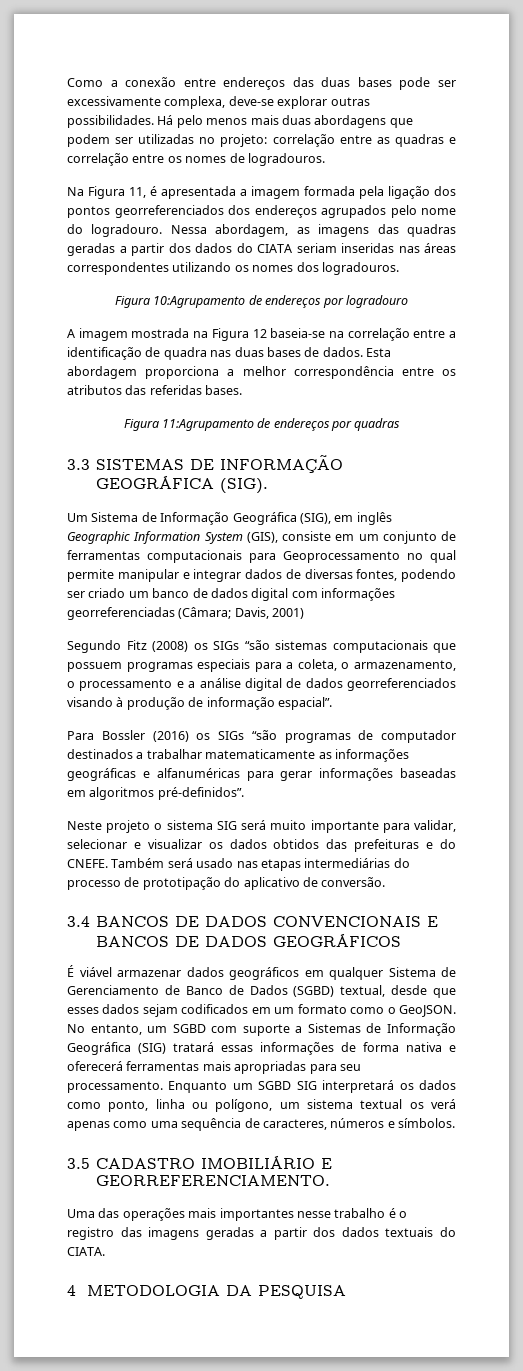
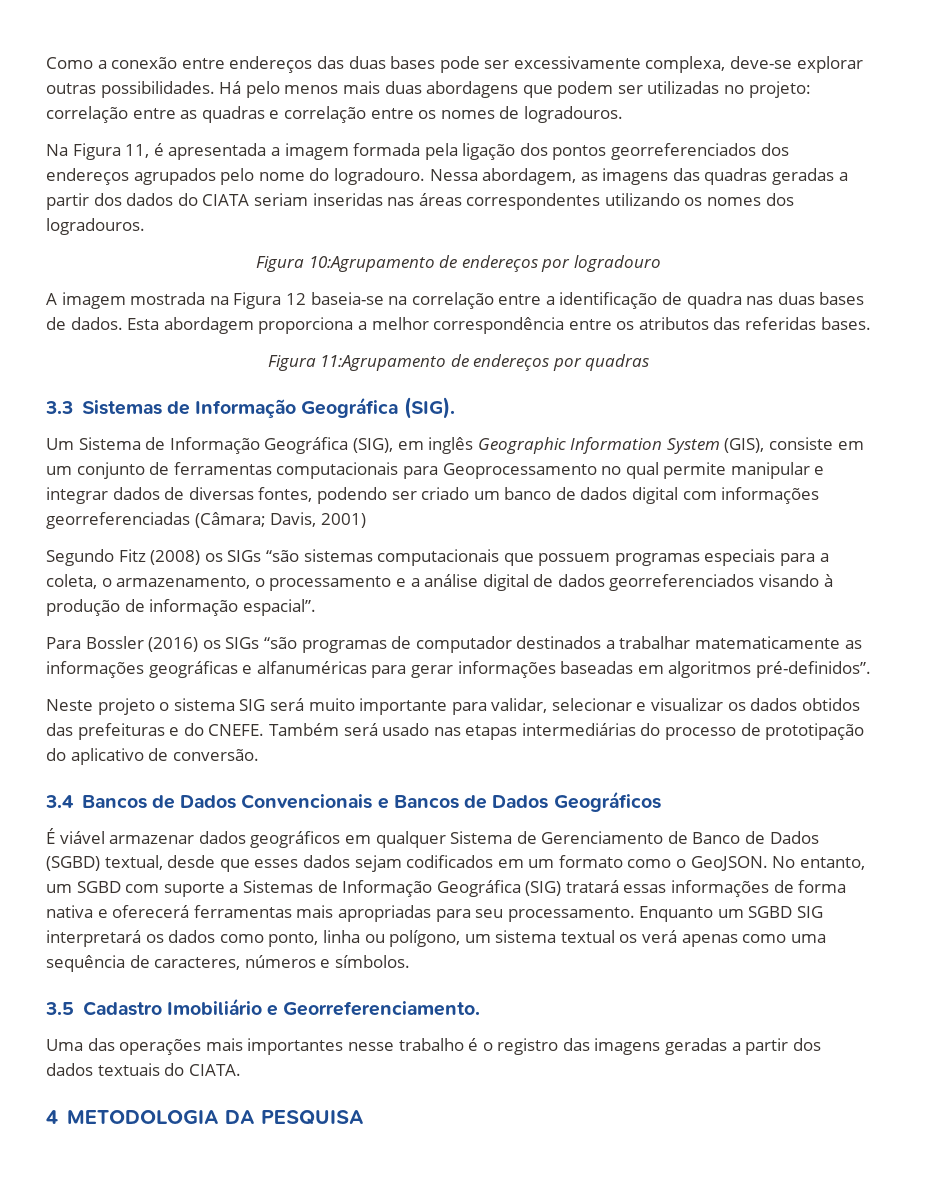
[96,455,344,473] [96,475,215,489] SISTEMAS DE INFORMAÇÃO GEOGRÁFICA -> [81,397,399,418] Sistemas de Informação Geográfica
[96,916,439,927] [96,933,402,947] BANCOS DE DADOS CONVENCIONAIS E BANCOS DE DADOS GEOGRÁFICOS -> [81,791,661,812] Bancos de Dados Convencionais e Bancos de Dados Geográficos
[96,1155,333,1169] [96,1175,331,1186] CADASTRO IMOBILIÁRIO E GEORREFERENCIAMENTO. -> [82,998,481,1016] Cadastro Imobiliário e Georreferenciamento.

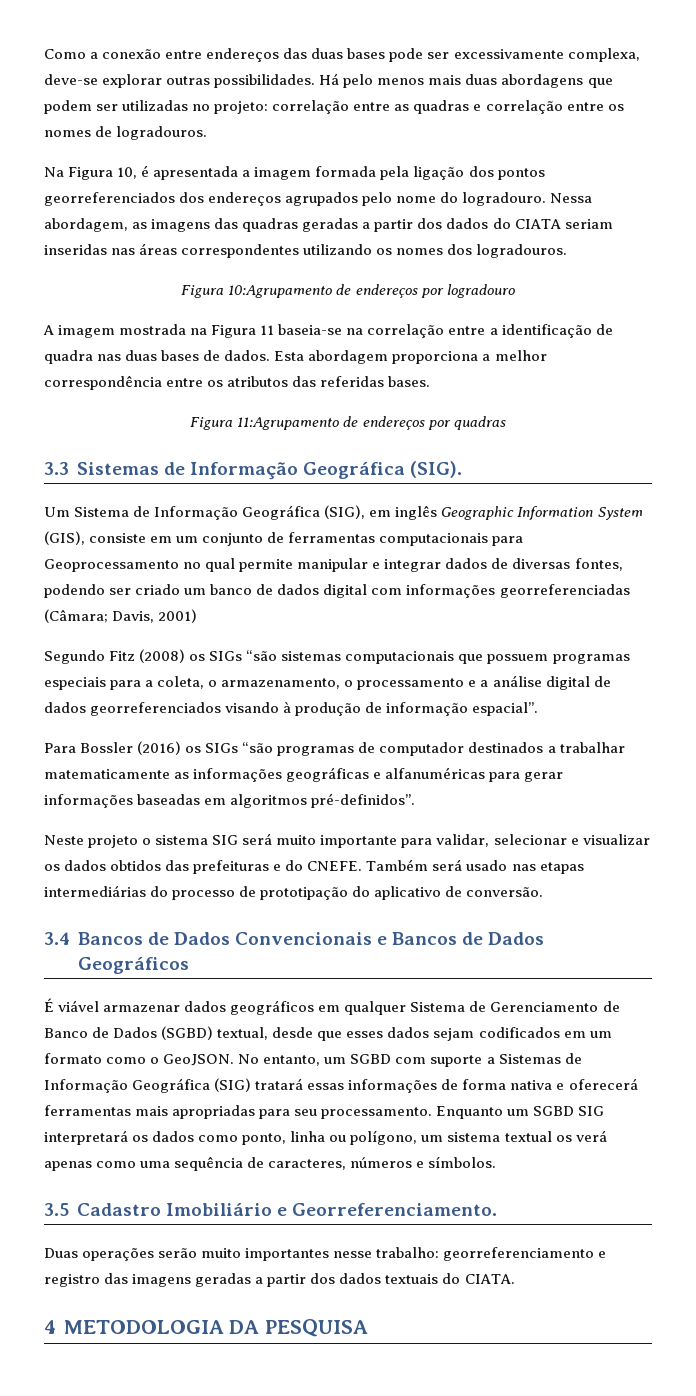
[125,144,150,158] 11, -> [117,167,138,179] 10,
[285,293,306,305] 12 -> [260,325,275,335] 11
[46,1038,493,1055] Uma das operações mais importantes nesse trabalho é o -> [44,1247,607,1261] Duas operações serão muito importantes nesse trabalho: georreferenciamento e

